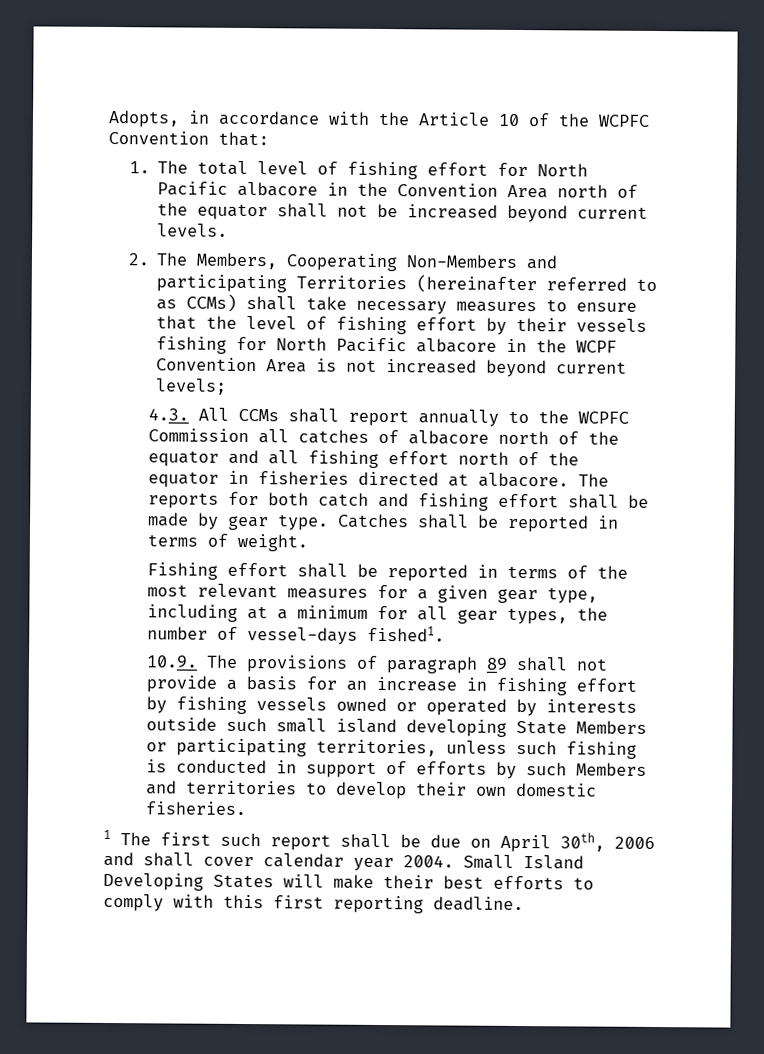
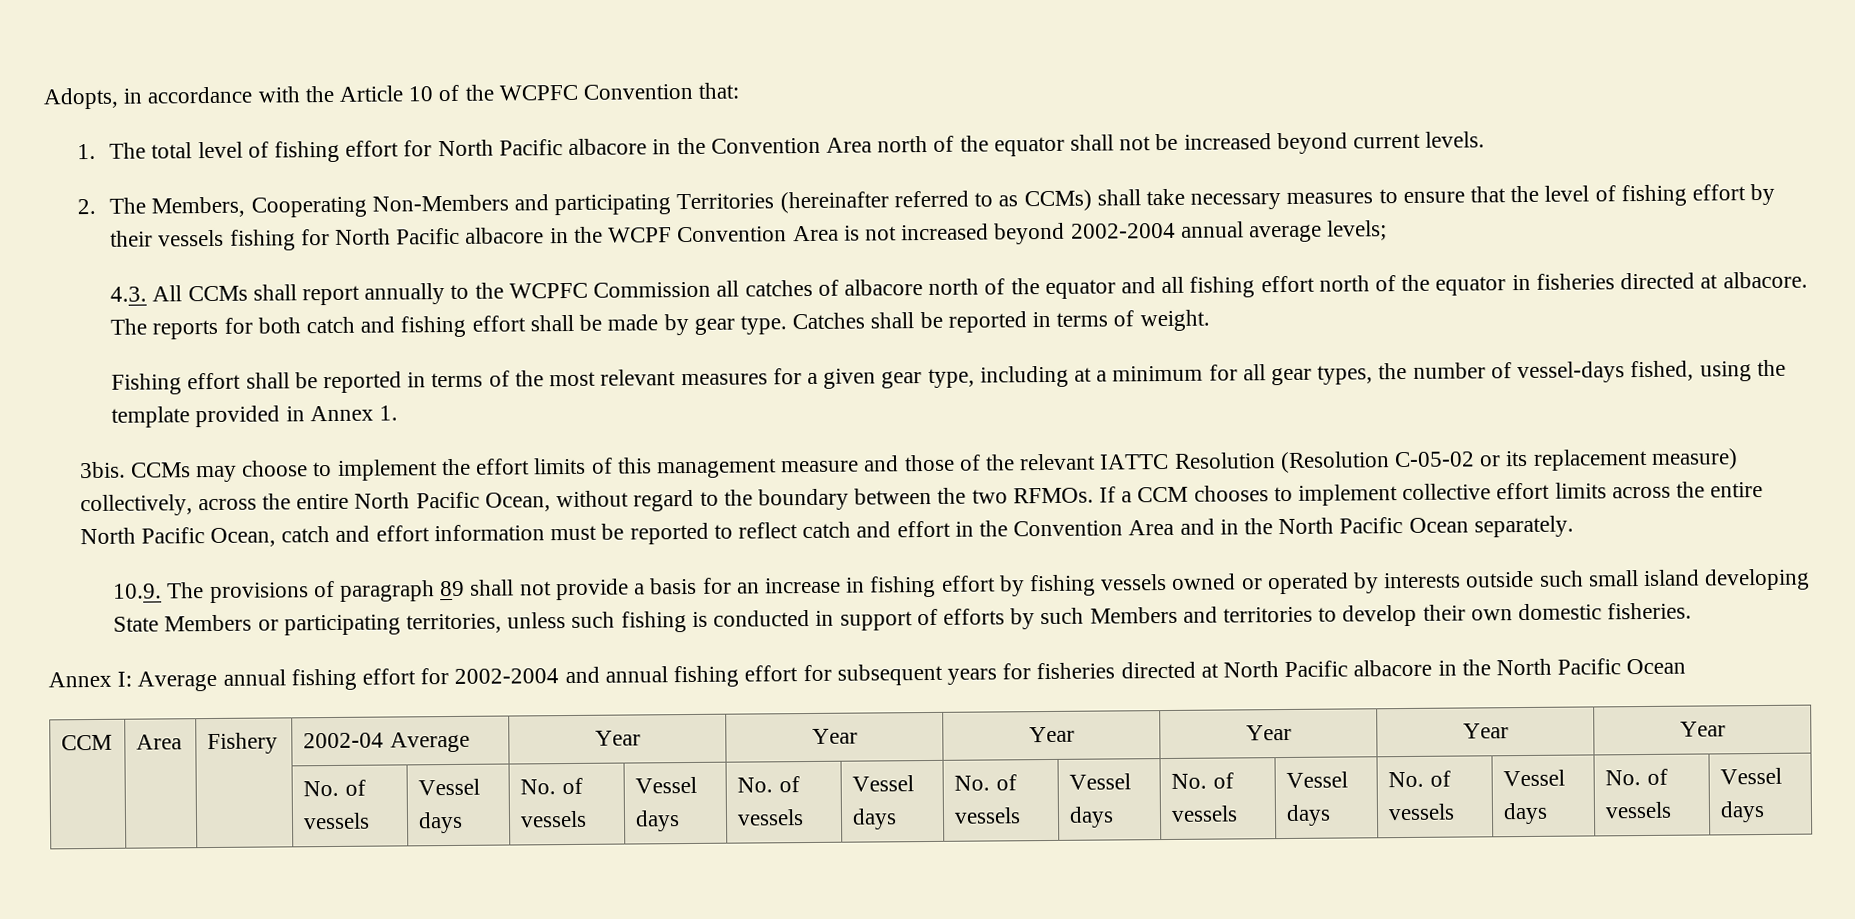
[556,361,628,374] current -> [1070,221,1323,243] 2002-2004 annual average
[367,625,446,642] fished1. -> [1630,359,1786,382] [111,405,399,428] [78,448,1738,483] [79,481,1764,517] [79,515,1574,548] fished, using the template provided in Annex 1. // 3bis. CCMs may choose to implement the effort limits of this management measure and those of the relevant IATTC Resolution (Resolution C-05-02 or its replacement measure) collectively, across the entire North Pacific Ocean, without regard to the boundary between the two RFMOs. If a CCM chooses to implement collective effort limits across the entire North Pacific Ocean, catch and effort information must be reported to reflect catch and effort in the Convention Area and in the North Pacific Ocean separately.
[103,829,655,853] [103,851,584,872] [103,872,594,891] [103,893,524,914] 1 The first such report shall be due on April 30th, 2006 and shall cover calendar year 2004. Small Island Developing States will make their best efforts to comply with this first reporting deadline. -> [48,658,1687,692] [61,734,113,751] [136,734,183,750] [207,732,279,755] [303,731,470,753] [594,730,641,746] [811,728,858,744] [1028,726,1075,743] [1245,724,1292,741] [1462,723,1509,739] [1679,721,1726,737] [303,779,366,797] [303,812,371,830] [418,778,481,796] [418,811,464,834] [520,777,583,795] [520,810,588,828] [635,776,698,794] [635,810,681,832] [737,776,800,793] [737,809,805,826] [852,775,915,792] [852,808,898,830] [954,774,1017,791] [954,807,1022,824] [1069,773,1132,790] [1069,806,1115,828] [1171,772,1234,789] [1171,805,1239,822] [1286,771,1349,789] [1286,804,1332,827] [1388,770,1451,788] [1388,803,1456,821] [1503,769,1566,787] [1503,802,1549,825] [1605,768,1668,786] [1605,801,1673,819] [1720,767,1783,785] [1720,800,1766,823] Annex I: Average annual fishing effort for 2002-2004 and annual fishing effort for subsequent years for fisheries directed at North Pacific albacore in the North Pacific Ocean // CCM | Area | Fishery | 2002-04 Average | Year | Year | Year | Year | Year | Year // | | | No. of vessels | Vessel days | No. of vessels | Vessel days | No. of vessels | Vessel days | No. of vessels | Vessel days | No. of vessels | Vessel days | No. of vessels | Vessel days | No. of vessels | Vessel days

